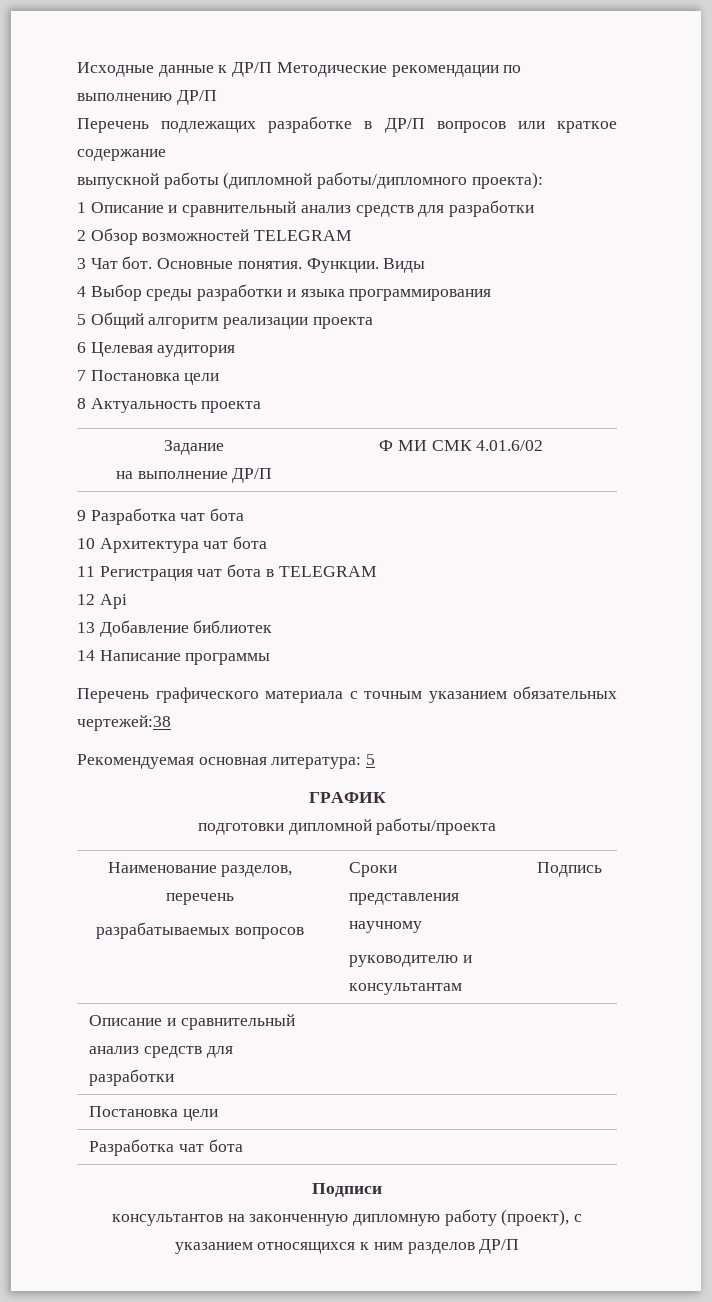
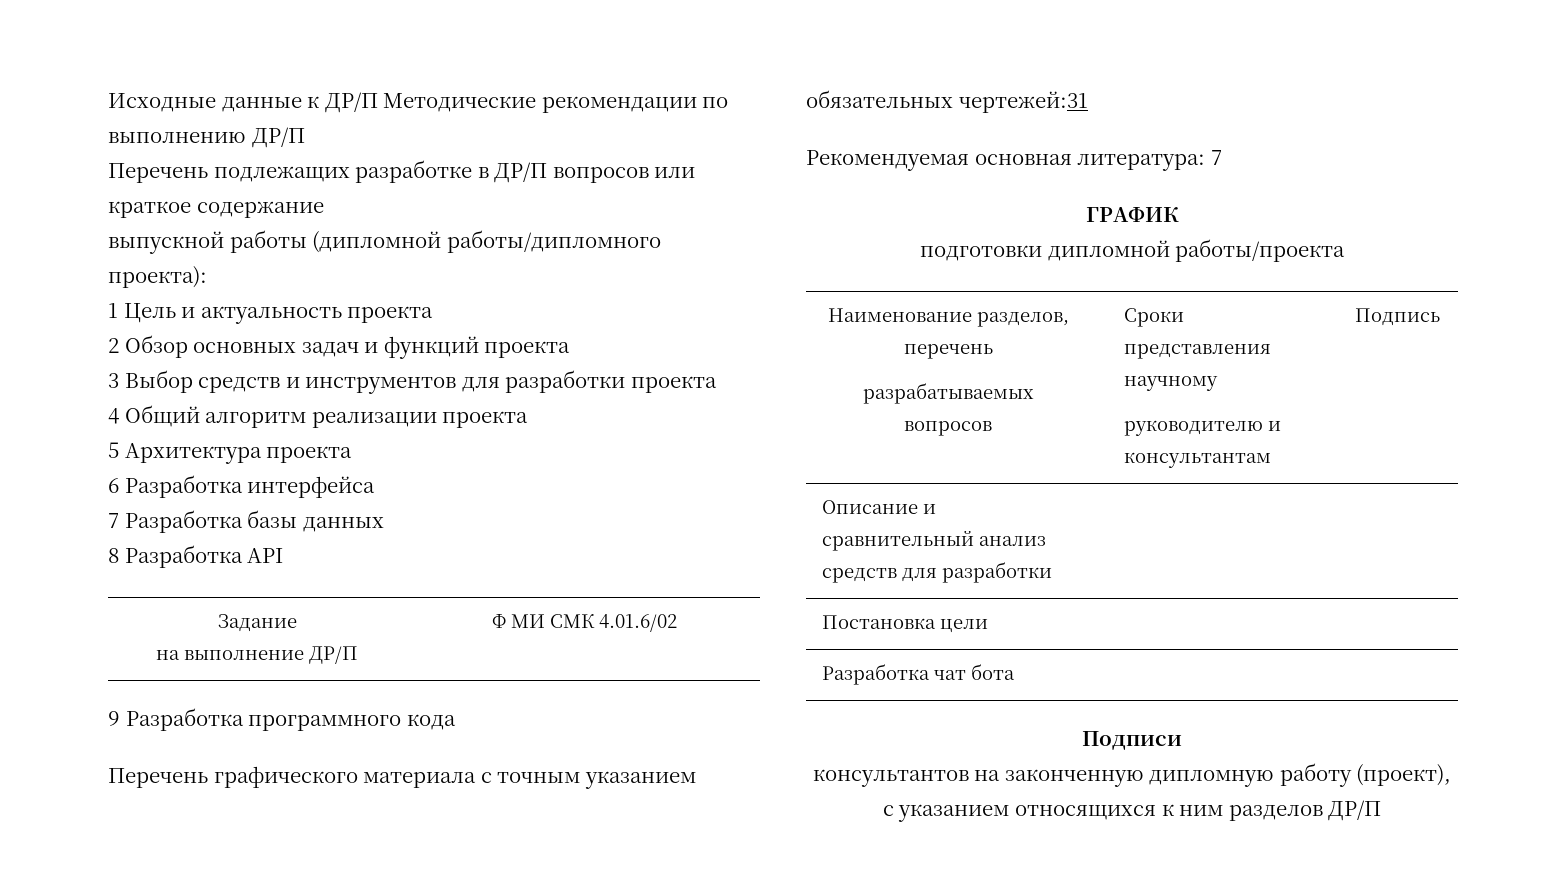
[90,200,535,217] [77,228,353,245] [77,256,426,273] [77,284,492,301] [77,314,86,325] Описание и сравнительный анализ средств для разработки // 2 Обзор возможностей TELEGRAM // 3 Чат бот. Основные понятия. Функции. Виды // 4 Выбор среды разработки и языка программирования // 5 -> [123,303,434,324] [108,335,571,359] [108,370,717,394] [108,408,119,424] Цель и актуальность проекта // 2 Обзор основных задач и функций проекта // 3 Выбор средств и инструментов для разработки проекта // 4
(373, 323) none -> [108,442,353,464] // 5 Архитектура проекта
[90,342,236,357] [77,370,220,385] Целевая аудитория // 7 Постановка цели -> [124,475,376,498] [108,510,384,533] Разработка интерфейса // 7 Разработка базы данных
[90,398,262,413] Актуальность проекта -> [124,545,284,568] Разработка API
[180,508,245,521] [77,536,268,553] [77,564,377,581] [77,594,127,609] [77,620,273,637] [77,650,271,665] чат бота // 10 Архитектура чат бота // 11 Регистрация чат бота в TELEGRAM // 12 Api // 13 Добавление библиотек // 14 Написание программы -> [248,714,456,731] программного кода
[77,715,171,731] чертежей:38 -> [958,91,1088,113] чертежей:31
[366,754,376,765] 5 -> [1210,150,1222,165] 7

